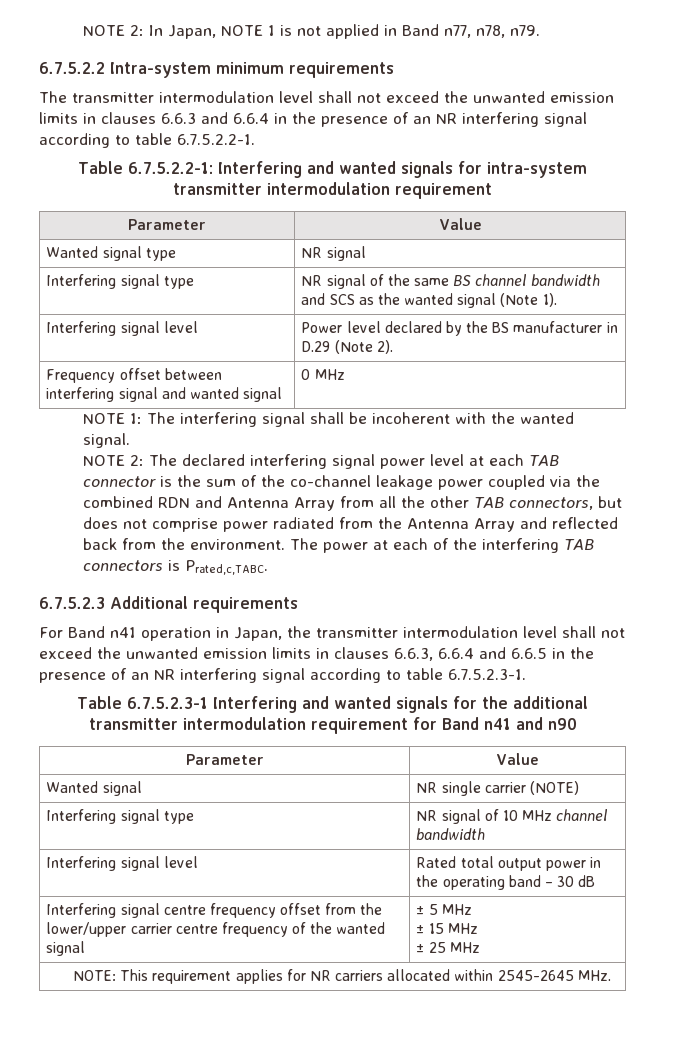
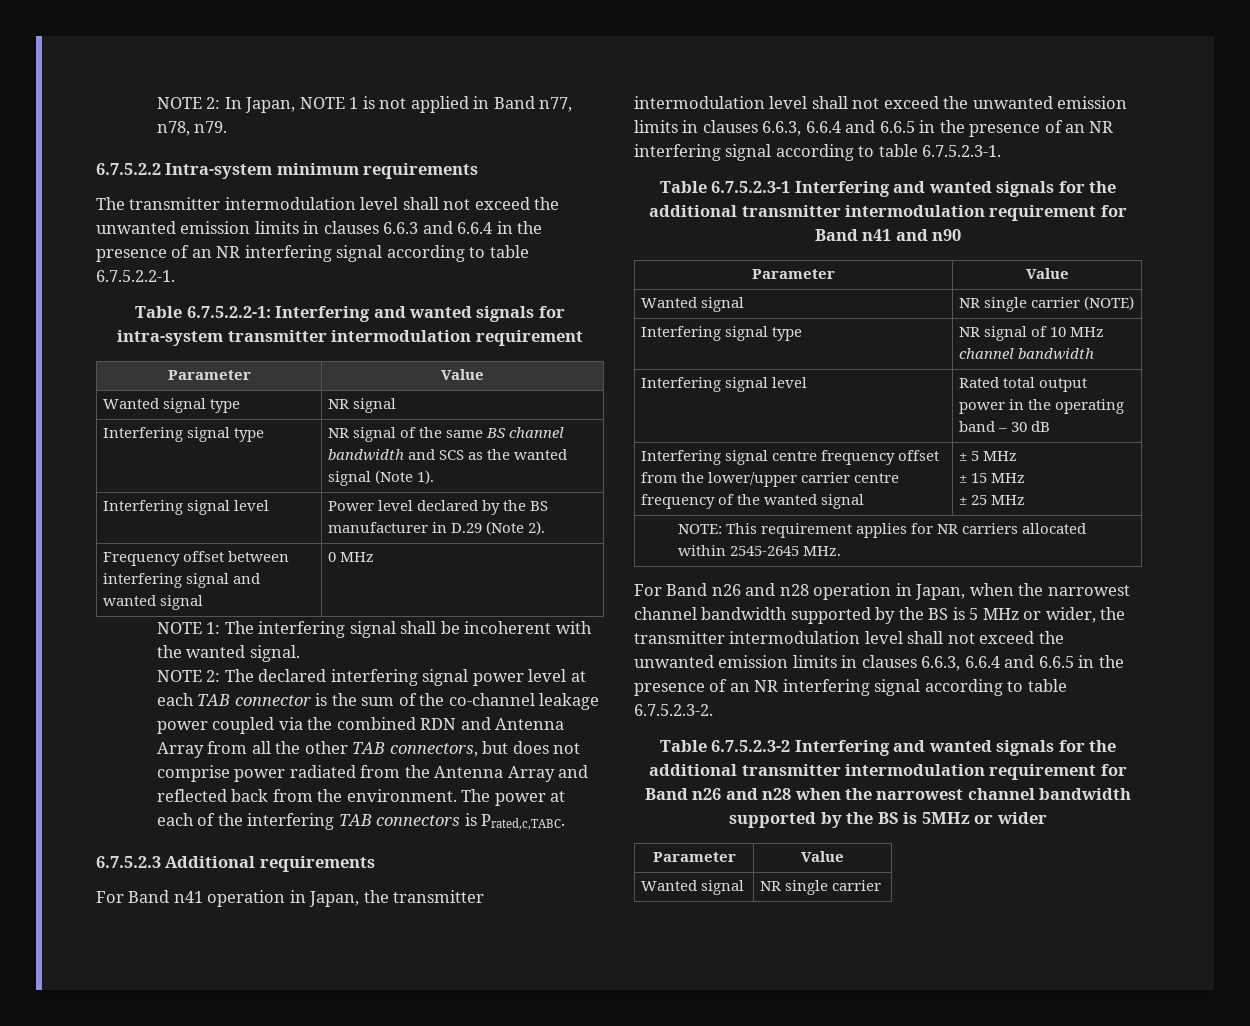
(611, 975) none -> [634,583,1130,600] [634,607,1126,624] [634,631,1064,644] [634,655,1124,671] [634,679,1067,696] [634,704,713,716] [659,740,1117,756] [649,764,1127,780] [644,788,1132,800] [729,812,1047,828] [652,852,736,862] [801,851,844,862] [640,880,745,895] [759,880,882,895] // For Band n26 and n28 operation in Japan, when the narrowest channel bandwidth supported by the BS is 5 MHz or wider, the transmitter intermodulation level shall not exceed the unwanted emission limits in clauses 6.6.3, 6.6.4 and 6.6.5 in the presence of an NR interfering signal according to table 6.7.5.2.3-2. // Table 6.7.5.2.3-2 Interfering and wanted signals for the additional transmitter intermodulation requirement for Band n26 and n28 when the narrowest channel bandwidth supported by the BS is 5MHz or wider // Parameter | Value // Wanted signal | NR single carrier

